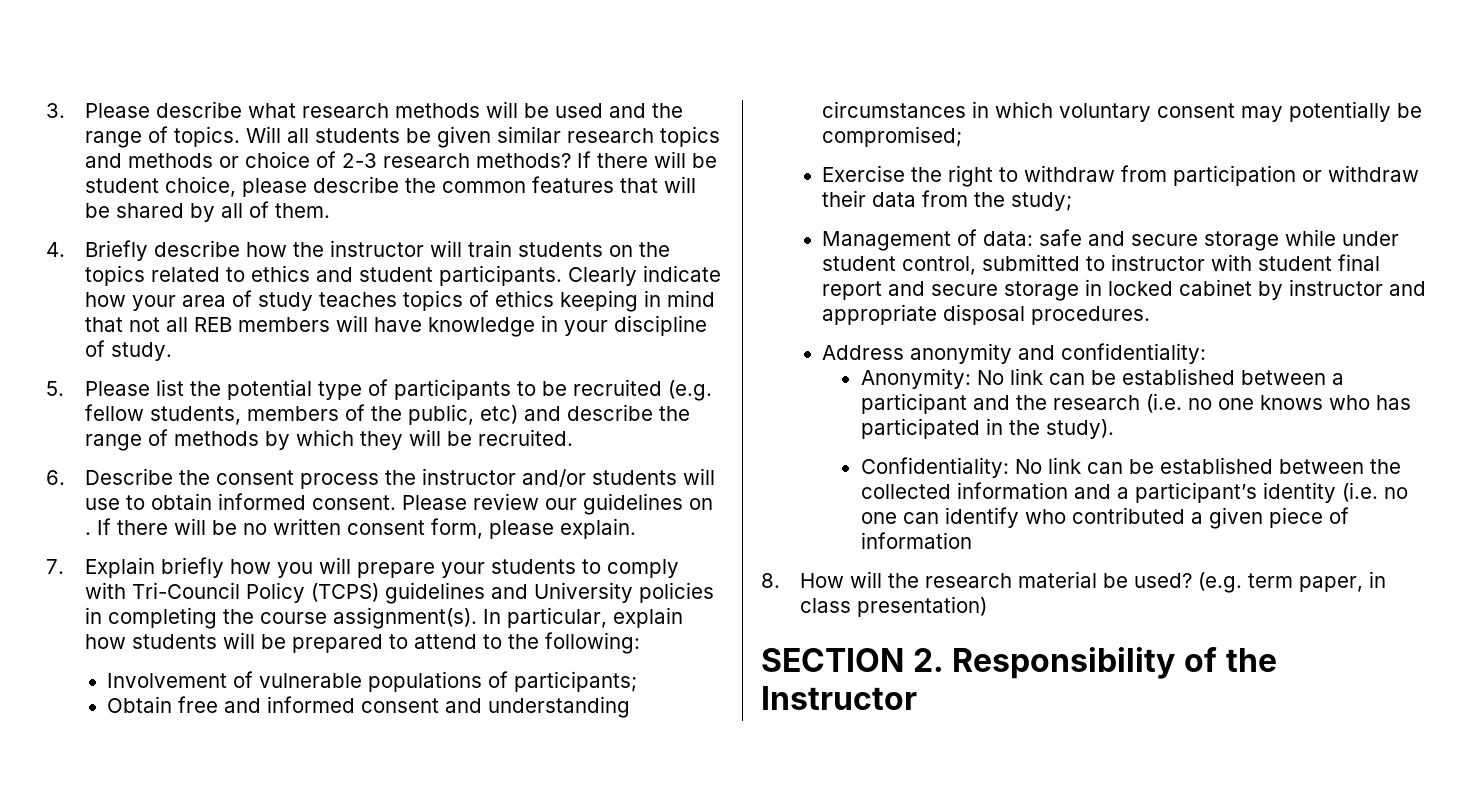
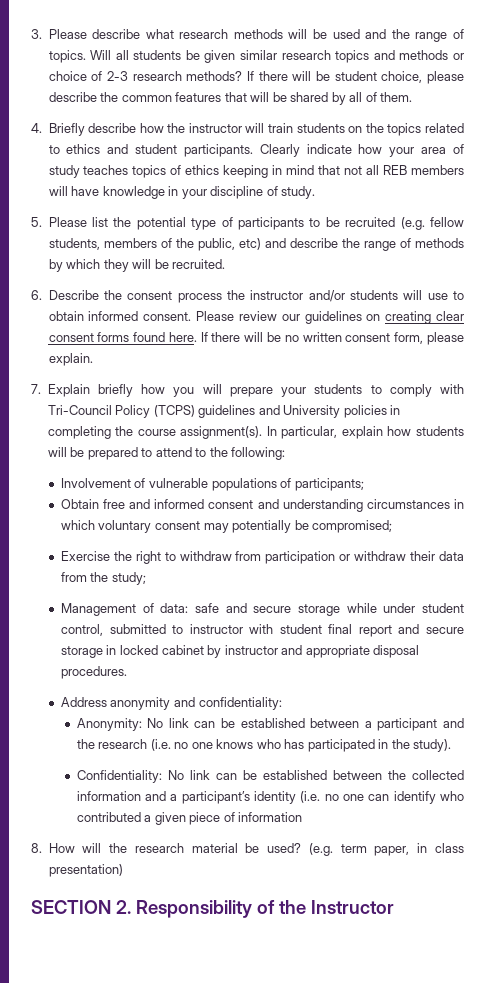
[84,532,91,535] . -> [385,311,464,324] [48,332,197,342] creating clear consent forms found here.

